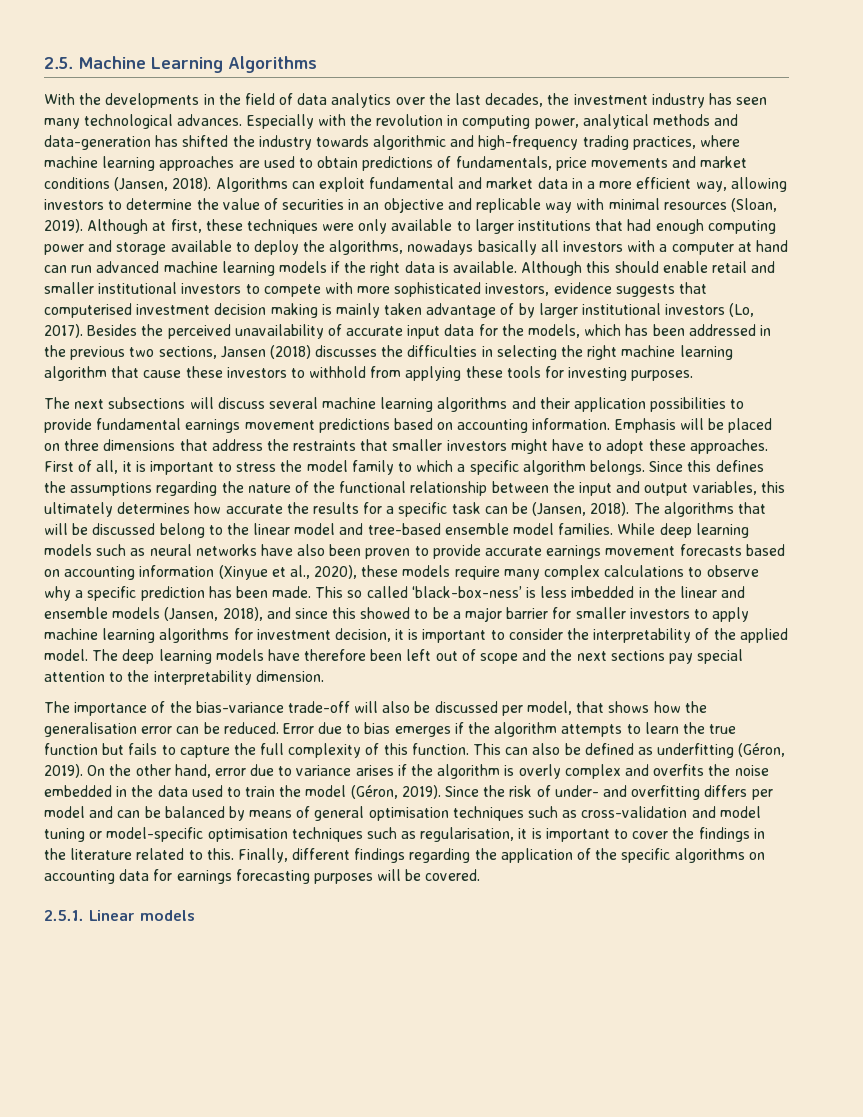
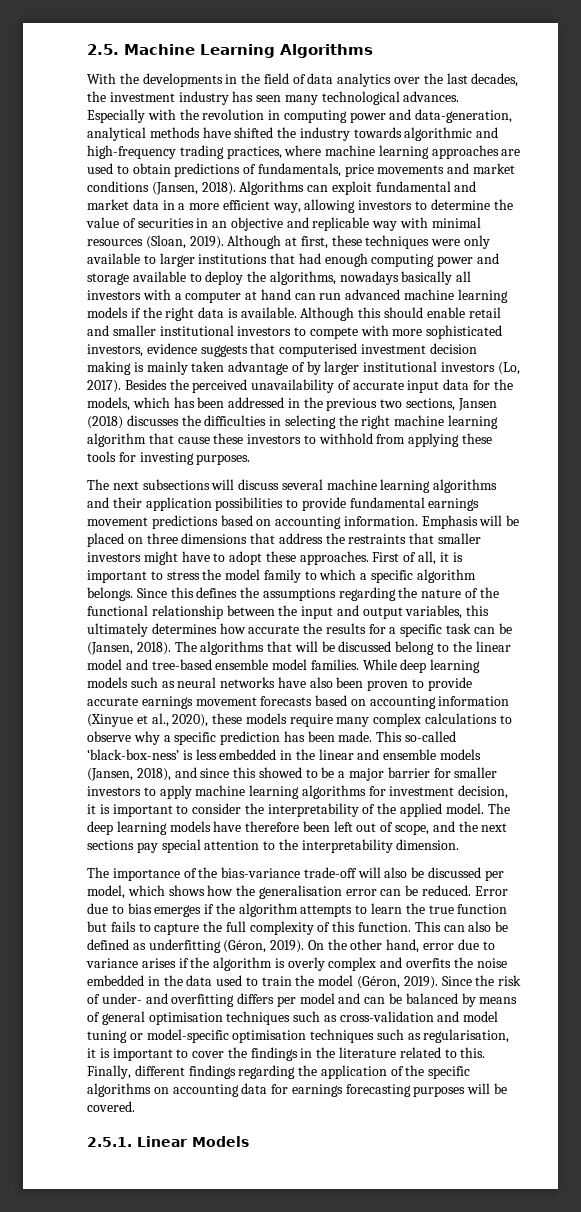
[534,114,739,129] [44,135,179,150] power, analytical methods and data-generation has -> [349,109,513,123] [87,127,231,141] power and data-generation, analytical methods have
[347,586,408,598] so called -> [405,731,457,742] so-called
[571,586,635,598] imbedded -> [219,749,277,760] embedded
[480,653,519,664] scope -> [395,824,430,835] scope,
[576,701,605,713] that -> [127,885,165,896] which
[140,910,195,921] models -> [192,1136,249,1147] Models

